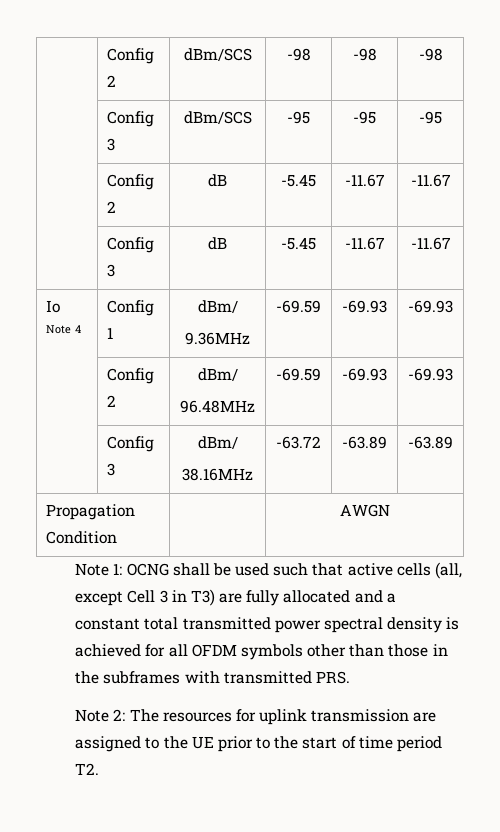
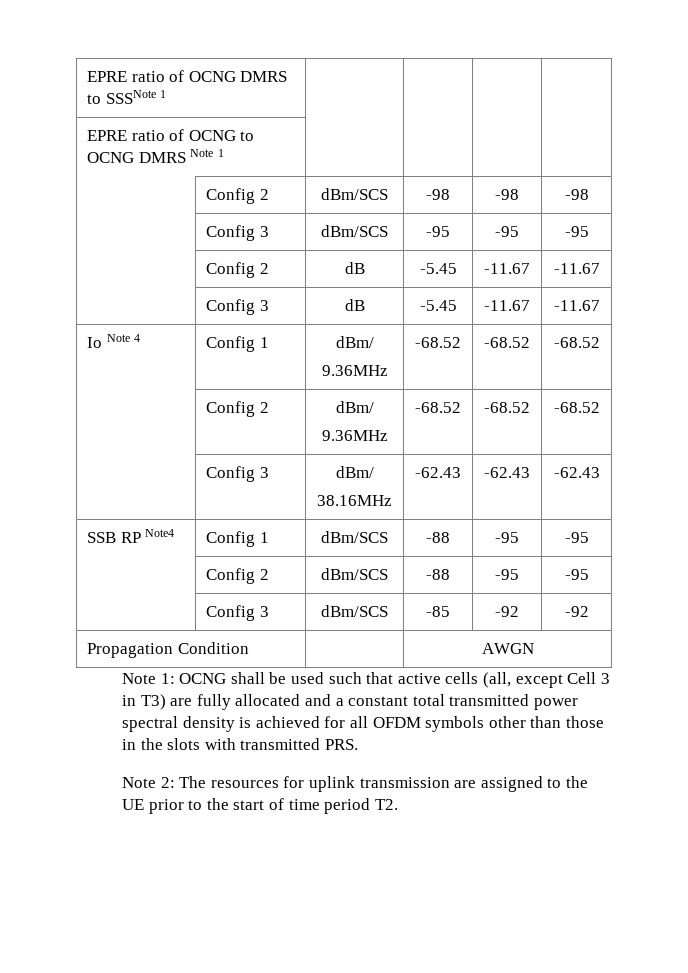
(106, 56) none -> [87,70,288,82] [87,90,167,104] [87,129,255,141] [87,149,224,163] EPRE ratio of OCNG DMRS to SSSNote 1 | | | | // EPRE ratio of OCNG to OCNG DMRS Note 1 | | | | //
[276,300,321,313] [342,300,387,313] [408,300,453,313] -69.59 | -69.93 | -69.93 -> [415,337,461,348] [484,337,530,348] [553,337,600,348] -68.52 | -68.52 | -68.52
[180,400,255,413] [276,368,321,381] [342,368,387,381] [408,368,453,381] 96.48MHz | -69.59 | -69.93 | -69.93 -> [321,430,388,441] [415,402,461,413] [484,402,530,413] [553,402,600,413] 9.36MHz | -68.52 | -68.52 | -68.52
[276,436,321,449] [342,436,387,449] [408,436,453,449] -63.72 | -63.89 | -63.89 -> [415,467,461,478] [484,467,530,478] [553,467,600,478] [87,529,175,543] [206,531,269,547] [321,531,388,543] [426,532,450,543] [495,532,519,543] [564,532,589,543] [206,568,269,584] [321,568,388,580] [426,569,450,580] [495,569,519,580] [564,569,589,580] [206,605,269,621] [321,605,388,617] [426,606,450,617] [495,606,519,617] [564,606,589,617] -62.43 | -62.43 | -62.43 // SSB RP Note4 | Config 1 | dBm/SCS | -88 | -95 | -95 // | Config 2 | dBm/SCS | -88 | -95 | -95 // | Config 3 | dBm/SCS | -85 | -92 | -92
[103,671,181,684] subframes -> [167,738,201,750] slots

